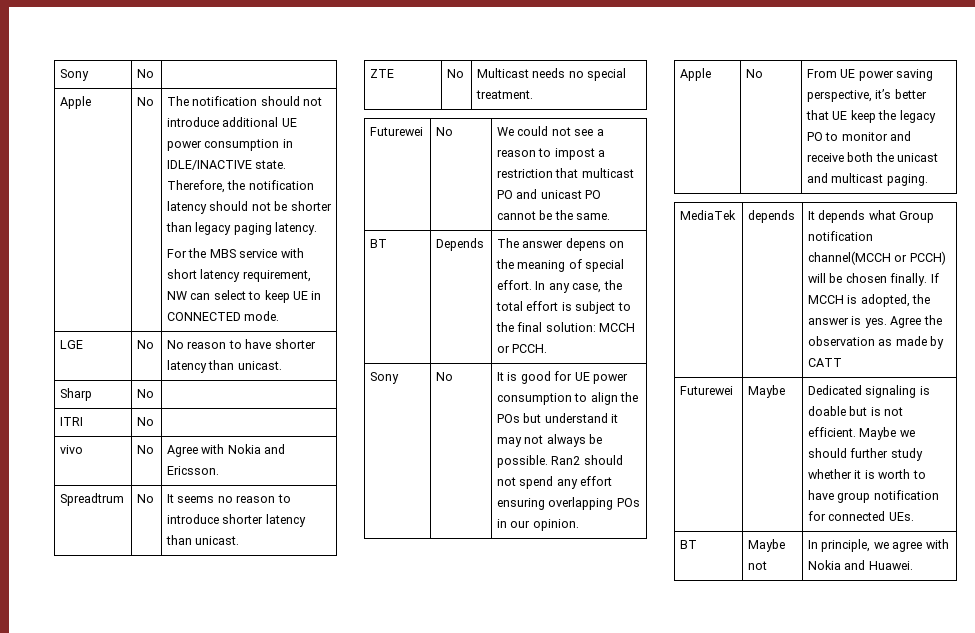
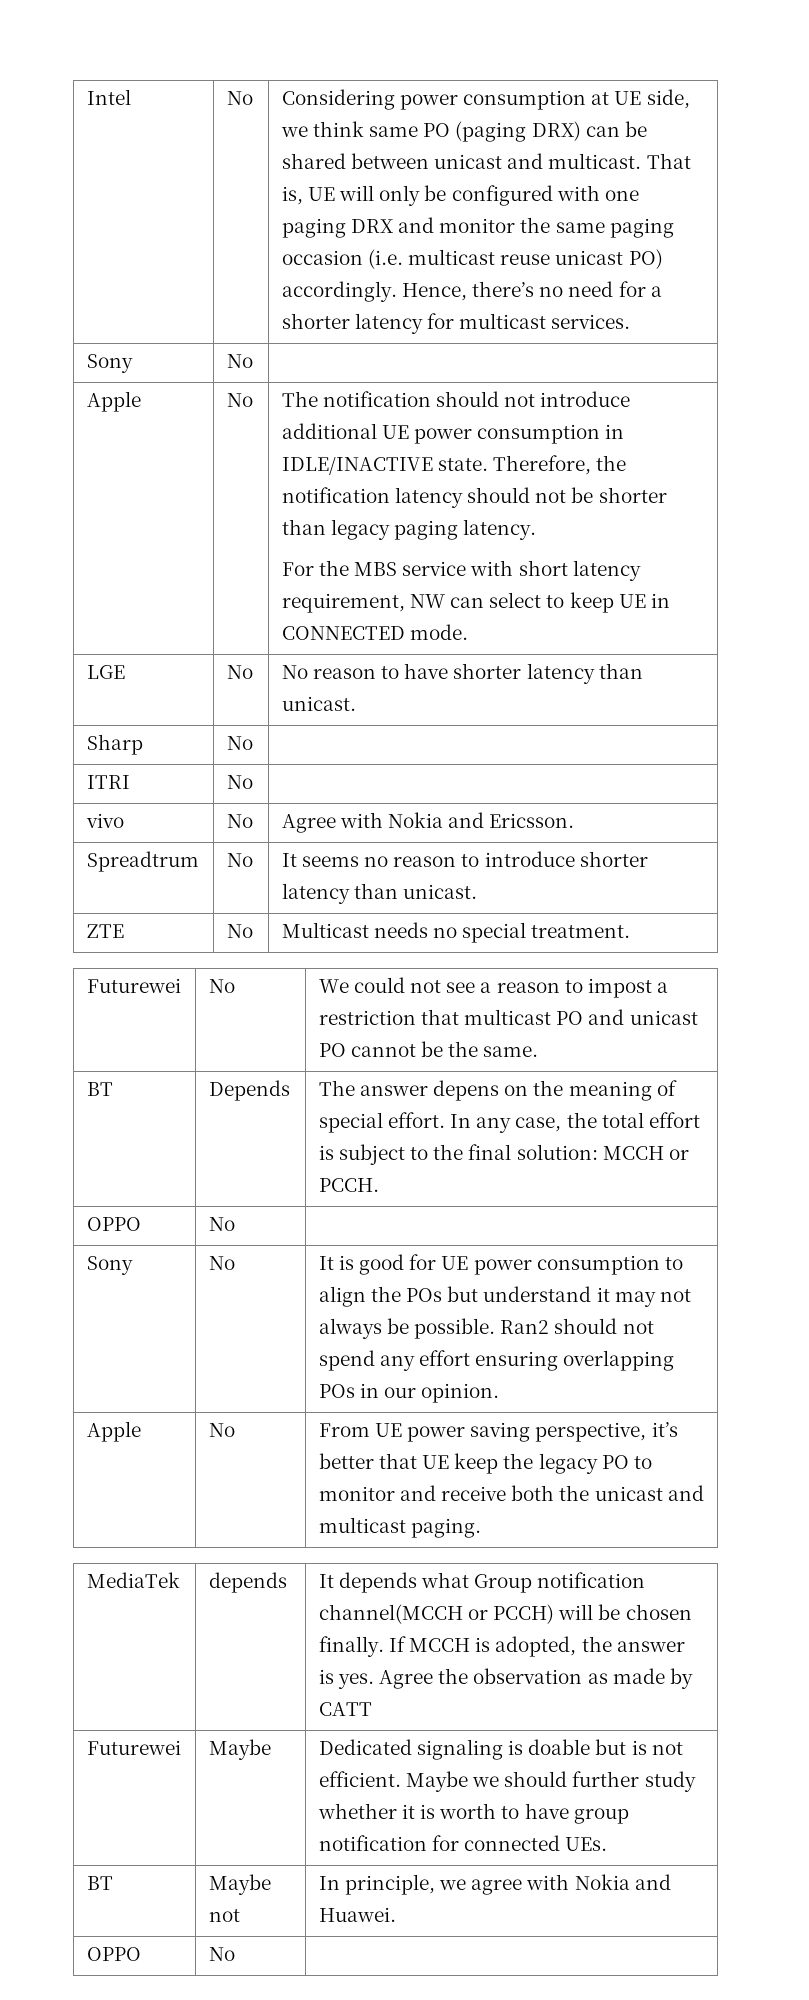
(60, 75) none -> [86,89,131,105] [226,91,253,105] [281,89,690,110] [280,121,647,142] [281,153,691,169] [281,185,639,206] [281,217,674,238] [281,249,663,269] [281,281,662,302] [281,313,631,334] Intel | No | Considering power consumption at UE side, we think same PO (paging DRX) can be shared between unicast and multicast. That is, UE will only be configured with one paging DRX and monitor the same paging occasion (i.e. multicast reuse unicast PO) accordingly. Hence, there’s no need for a shorter latency for multicast services. //
(548, 348) none -> [86,1217,141,1231] [208,1217,235,1231] // OPPO | No |
(913, 565) none -> [86,1947,141,1961] [208,1947,235,1961] // OPPO | No |

